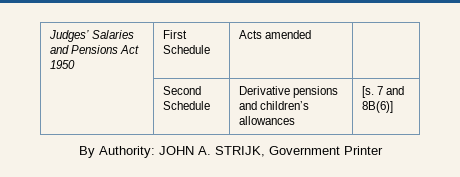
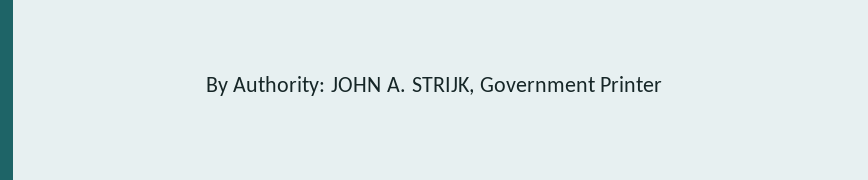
[48,30,134,42] [49,45,139,54] [49,60,75,69] [162,30,187,39] [162,45,210,54] [238,30,311,39] [162,86,201,95] [162,101,210,110] [238,86,338,98] [238,101,309,110] [238,116,295,125] [361,86,404,98] [361,101,393,113] Judges’ Salaries and Pensions Act 1950 | First Schedule | Acts amended | // | Second Schedule | Derivative pensions and children’s allowances | [s. 7 and 8B(6)] // -> (205, 86) none

